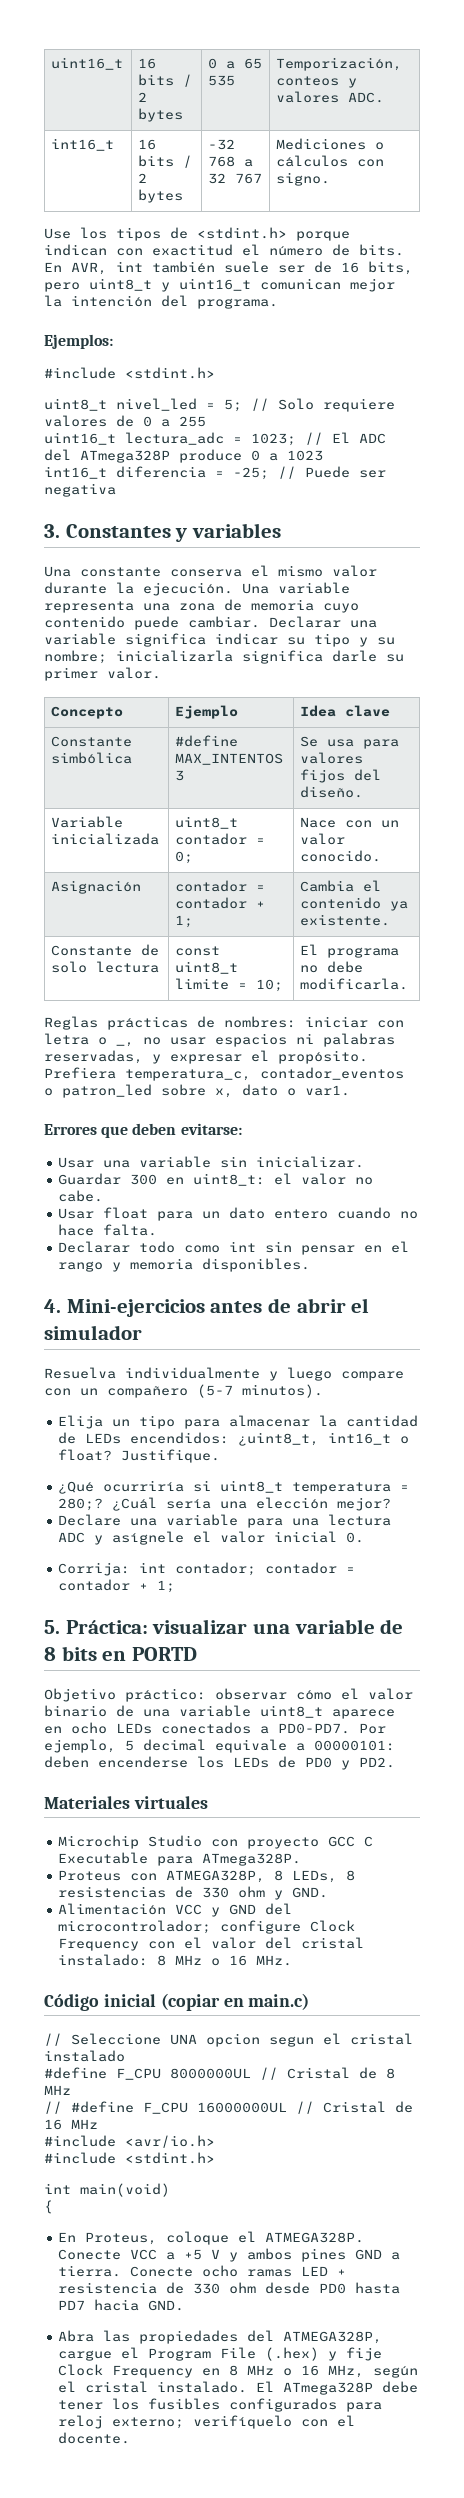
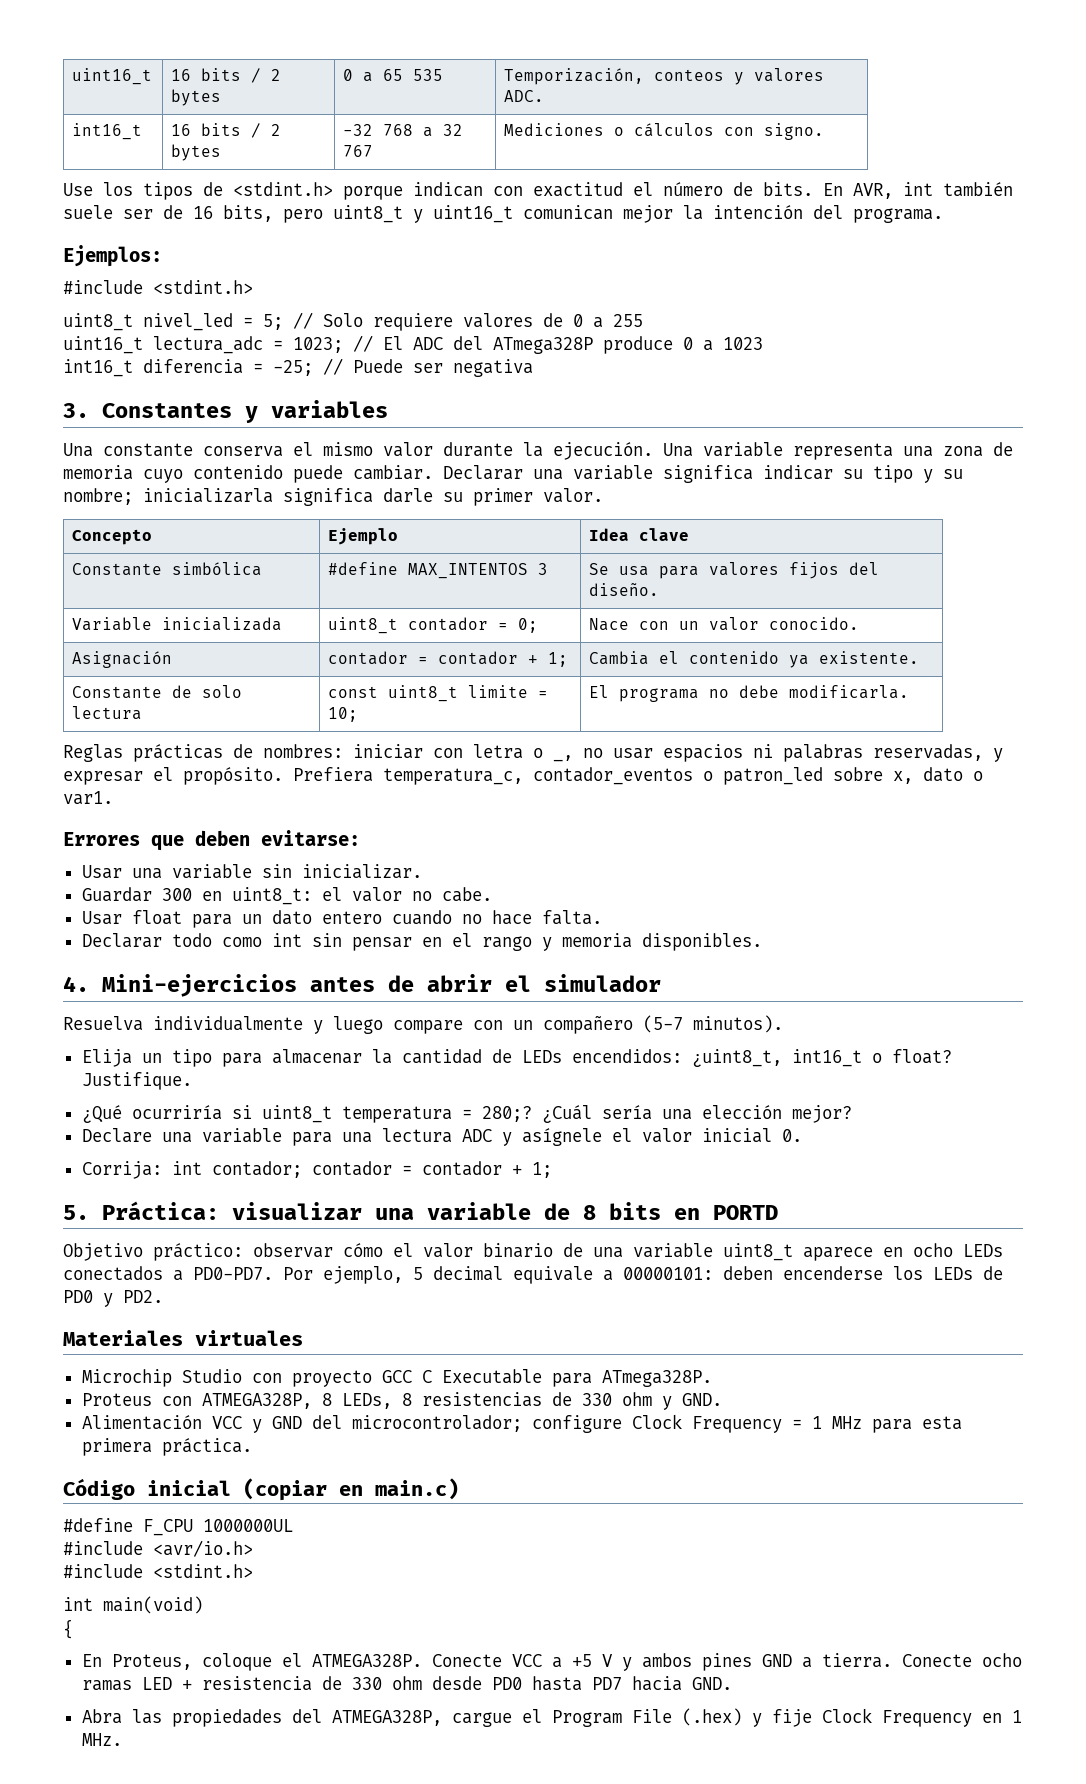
[148,1937,365,1949] [58,1954,293,1966] con el valor del cristal instalado: 8 MHz o 16 MHz. -> [791,1416,962,1433] [81,1438,252,1456] = 1 MHz para esta primera práctica.
[44,2033,413,2047] [44,2050,125,2062] [44,2067,395,2080] [44,2085,71,2095] [44,2101,413,2114] [44,2119,98,2130] // Seleccione UNA opcion segun el cristal instalado // #define F_CPU 8000000UL // Cristal de 8 MHz // // #define F_CPU 16000000UL // Cristal de 16 MHz -> [63,1518,293,1536] #define F_CPU 1000000UL
[229,2365,419,2378] [58,2381,419,2395] [58,2398,383,2412] [58,2415,356,2429] [58,2432,131,2444] 8 MHz o 16 MHz, según el cristal instalado. El ATmega328P debe tener los fusibles configurados para reloj externo; verifíquelo con el docente. -> [1011,1710,1022,1723] [81,1733,122,1746] 1 MHz.

